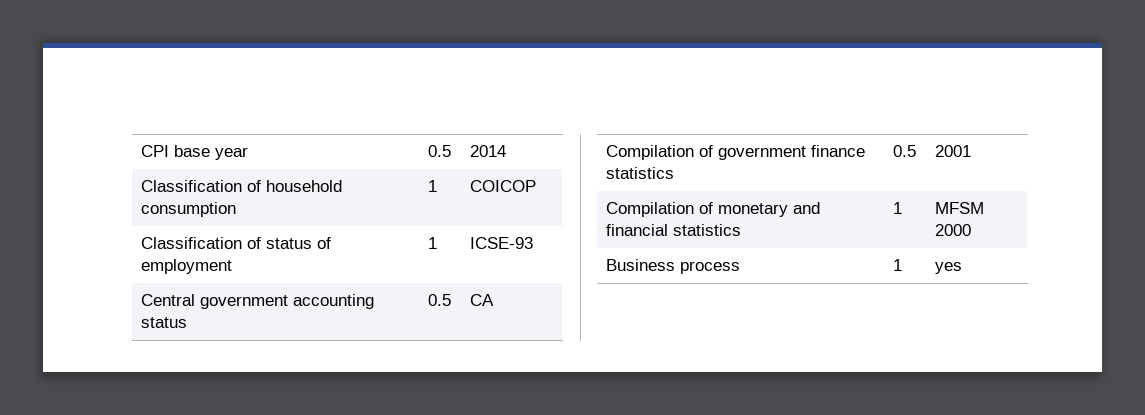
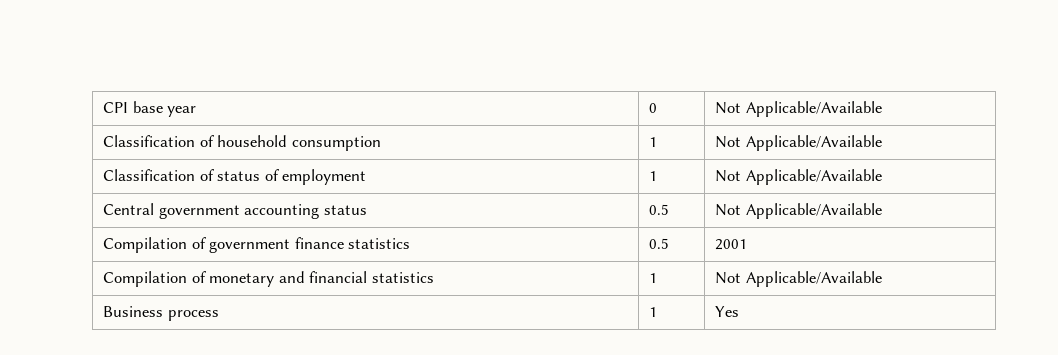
[427,145,451,157] [469,145,506,157] 0.5 | 2014 -> [649,103,658,113] [715,101,882,117] 0 | Not Applicable/Available
[469,180,536,192] COICOP -> [715,135,882,151] Not Applicable/Available
[469,237,533,249] ICSE-93 -> [715,169,882,185] Not Applicable/Available
[469,294,494,306] CA -> [715,203,882,219] Not Applicable/Available
[934,202,984,214] [934,224,971,236] MFSM 2000 -> [715,271,882,287] Not Applicable/Available
[934,262,962,274] yes -> [715,306,740,317] Yes

